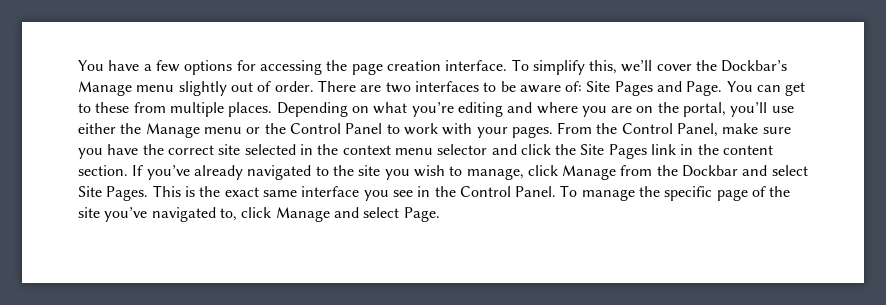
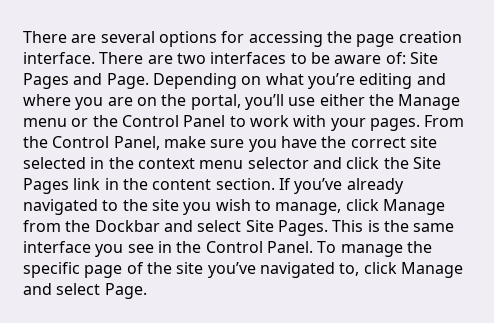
[78,60,180,72] You have a few -> [23,31,155,43] There are several
[511,59,788,75] [78,81,314,96] To simplify this, we’ll cover the Dockbar’s Manage menu slightly out of order. -> (95, 58) none
[726,81,806,96] [78,102,273,117] You can get to these from multiple places. -> (149, 81) none
[224,187,259,197] exact -> (409, 226) none

